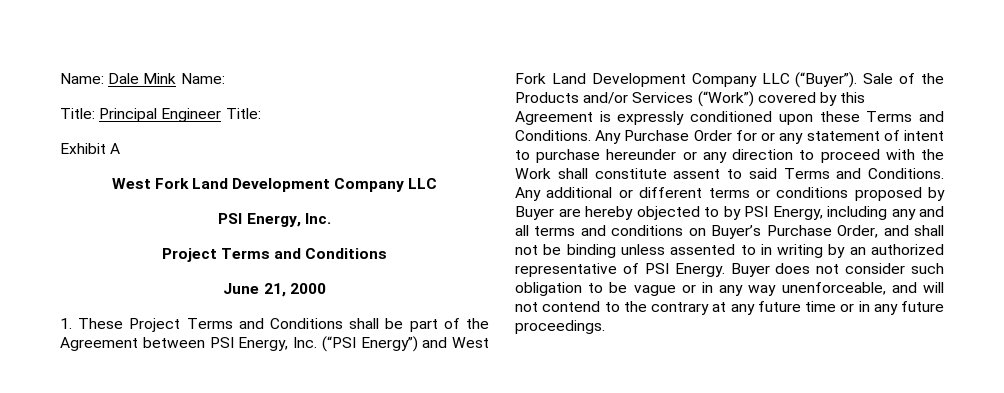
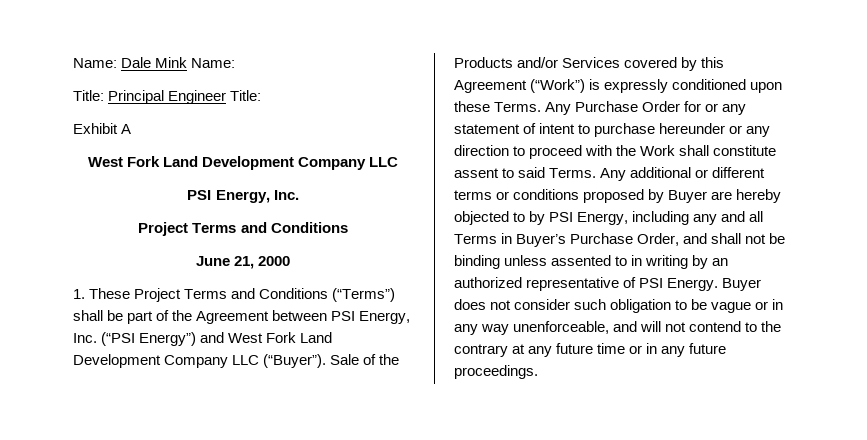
(343, 323) none -> [332,288,396,302] (“Terms”)
[697,91,754,107] (“Work”) -> (621, 62) none
(593, 118) none -> [530,79,586,93] (“Work”)
[866,111,944,122] [515,130,591,141] Terms and Conditions. -> [494,102,542,112] Terms.
[783,168,944,179] Terms and Conditions. -> [549,168,597,178] Terms.
[534,225,706,236] terms and conditions on -> [454,233,513,244] Terms in

